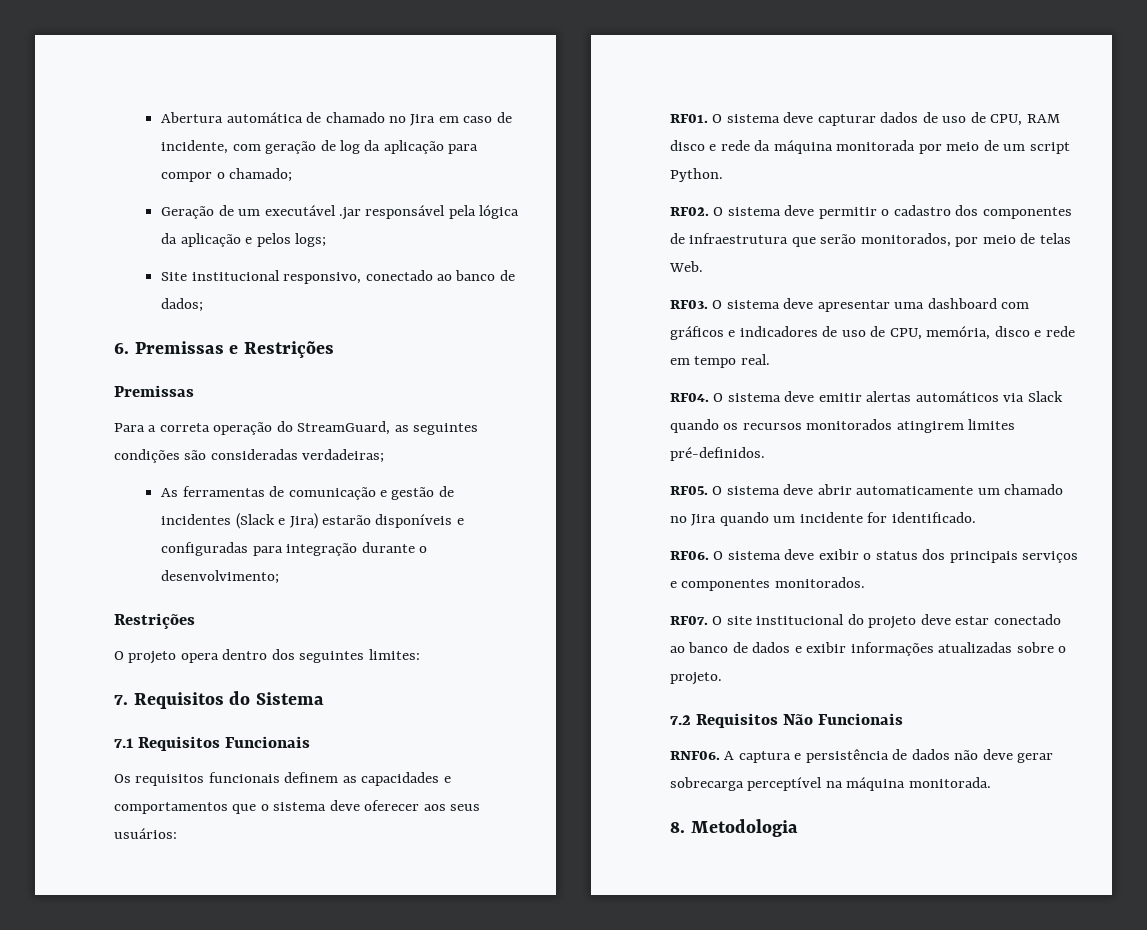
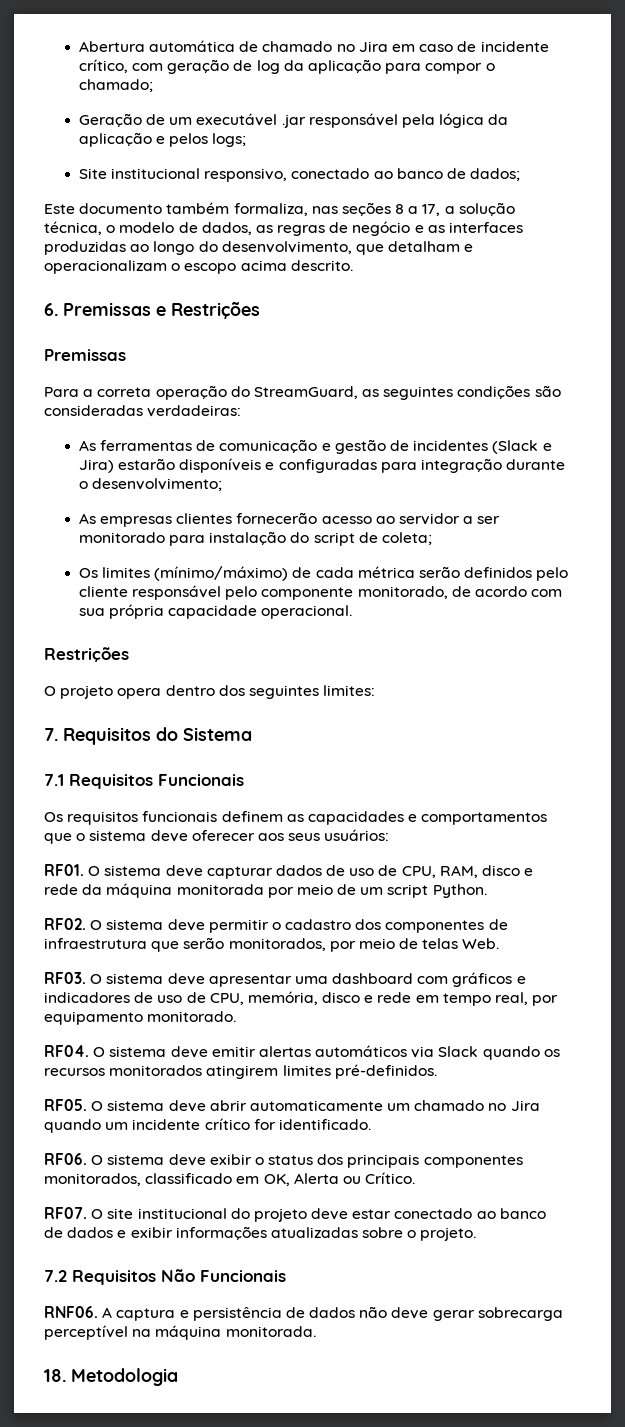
[161,140,229,154] incidente, -> [480,41,549,52] [78,59,128,73] incidente crítico,
(204, 305) none -> [44,202,515,216] [44,221,524,236] [44,241,474,255] [44,260,353,274] // Este documento também formaliza, nas seções 8 a 17, a solução técnica, o modelo de dados, as regras de negócio e as interfaces produzidas ao longo do desenvolvimento, que detalham e operacionalizam o escopo acima descrito.
[302,449,385,463] verdadeiras; -> [147,405,242,417] verdadeiras:
(280, 577) none -> [78,512,501,527] [78,531,433,546] [78,566,569,581] [78,585,563,600] [78,604,353,619] // As empresas clientes fornecerão acesso ao servidor a ser monitorado para instalação do script de coleta; // Os limites (mínimo/máximo) de cada métrica serão definidos pelo cliente responsável pelo componente monitorado, de acordo com sua própria capacidade operacional.
[1026,114,1060,123] RAM -> [439,865,478,878] RAM,
[740,354,770,365] real. -> [495,992,559,1006] [44,1011,237,1025] real, por equipamento monitorado.
(863, 517) none -> [204,1118,250,1130] crítico
[1022,551,1079,563] [670,577,865,591] serviços e componentes monitorados. -> [423,1155,523,1168] [44,1172,416,1186] componentes monitorados, classificado em OK, Alerta ou Crítico.
[670,822,685,833] 8. -> [44,1369,66,1382] 18.

